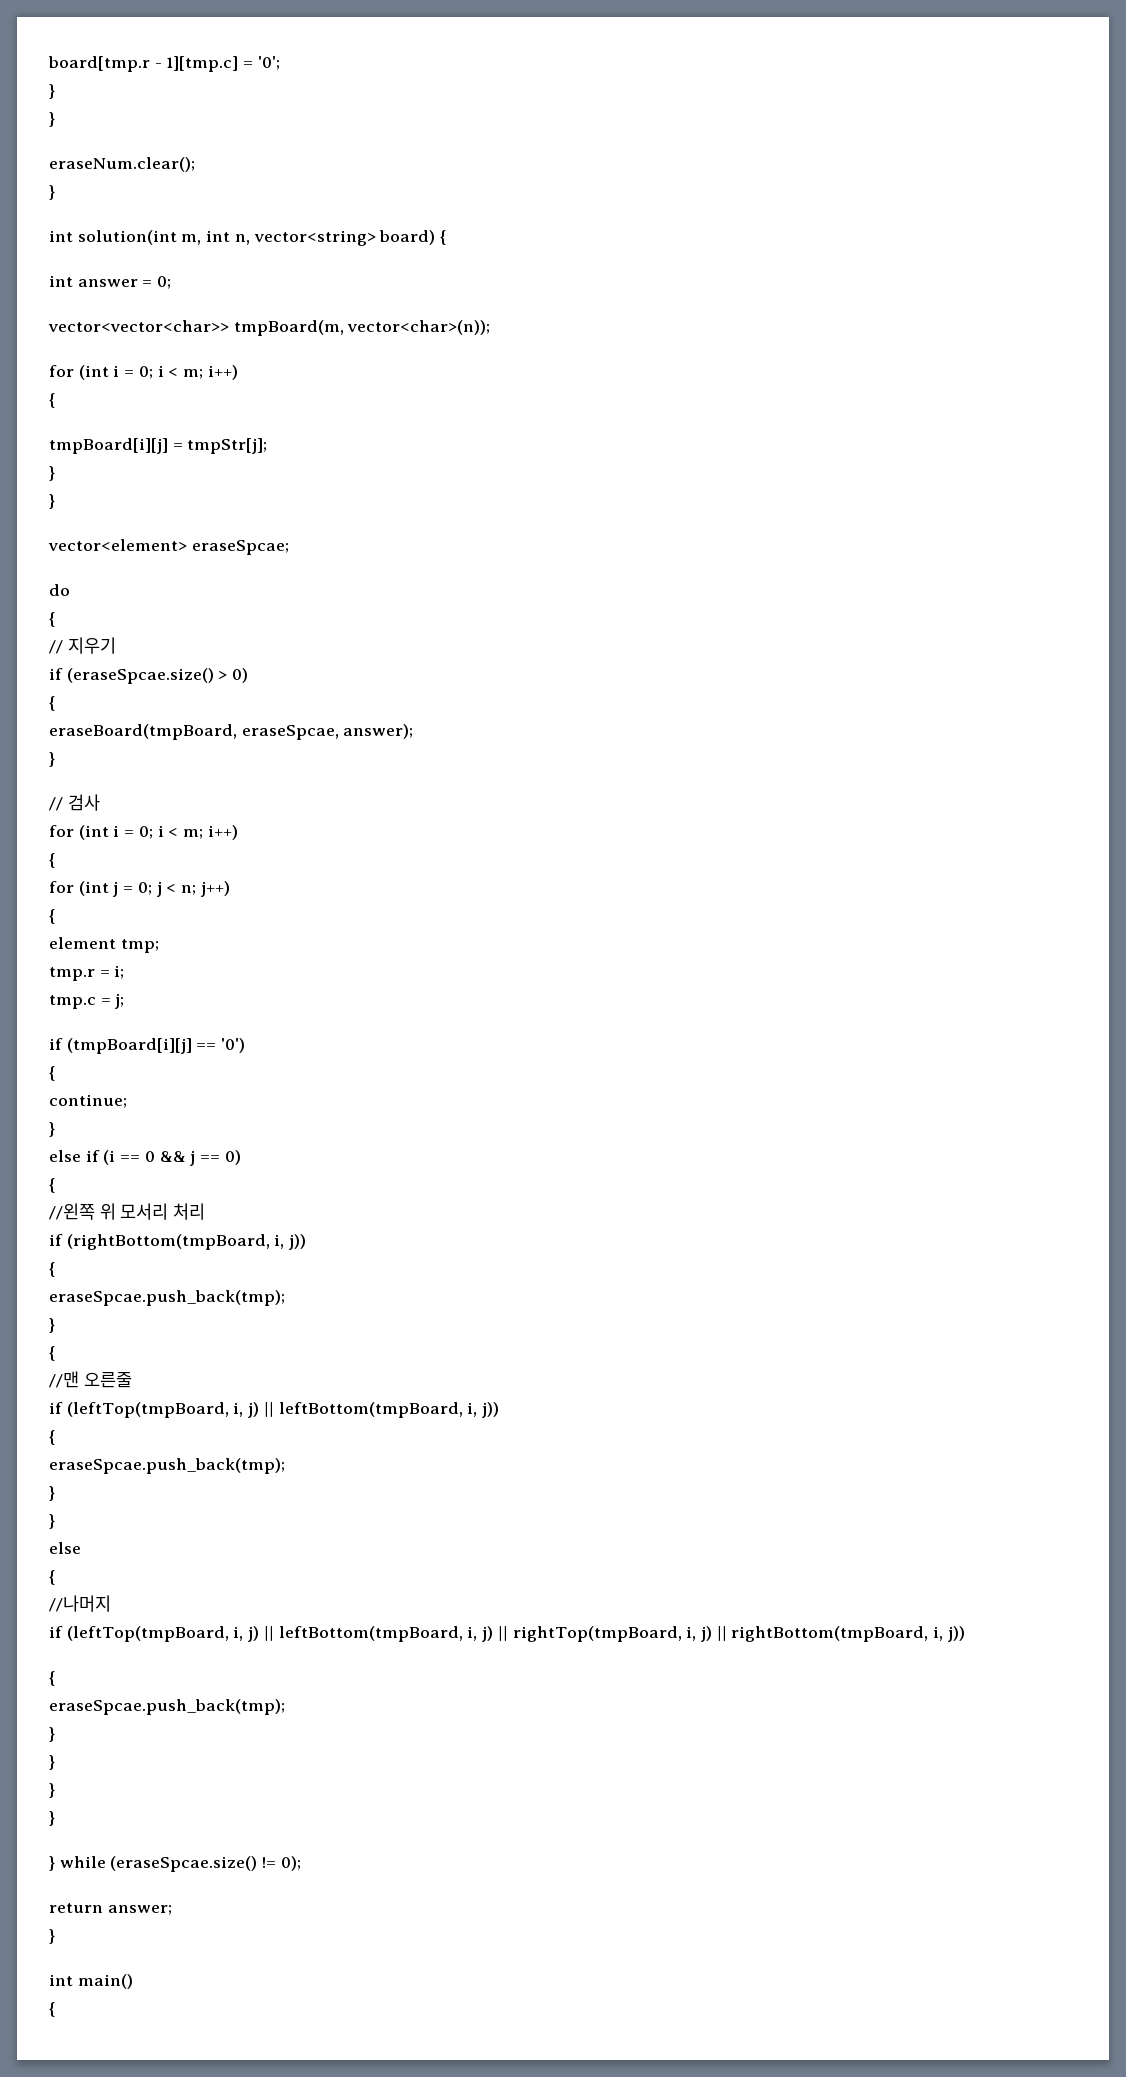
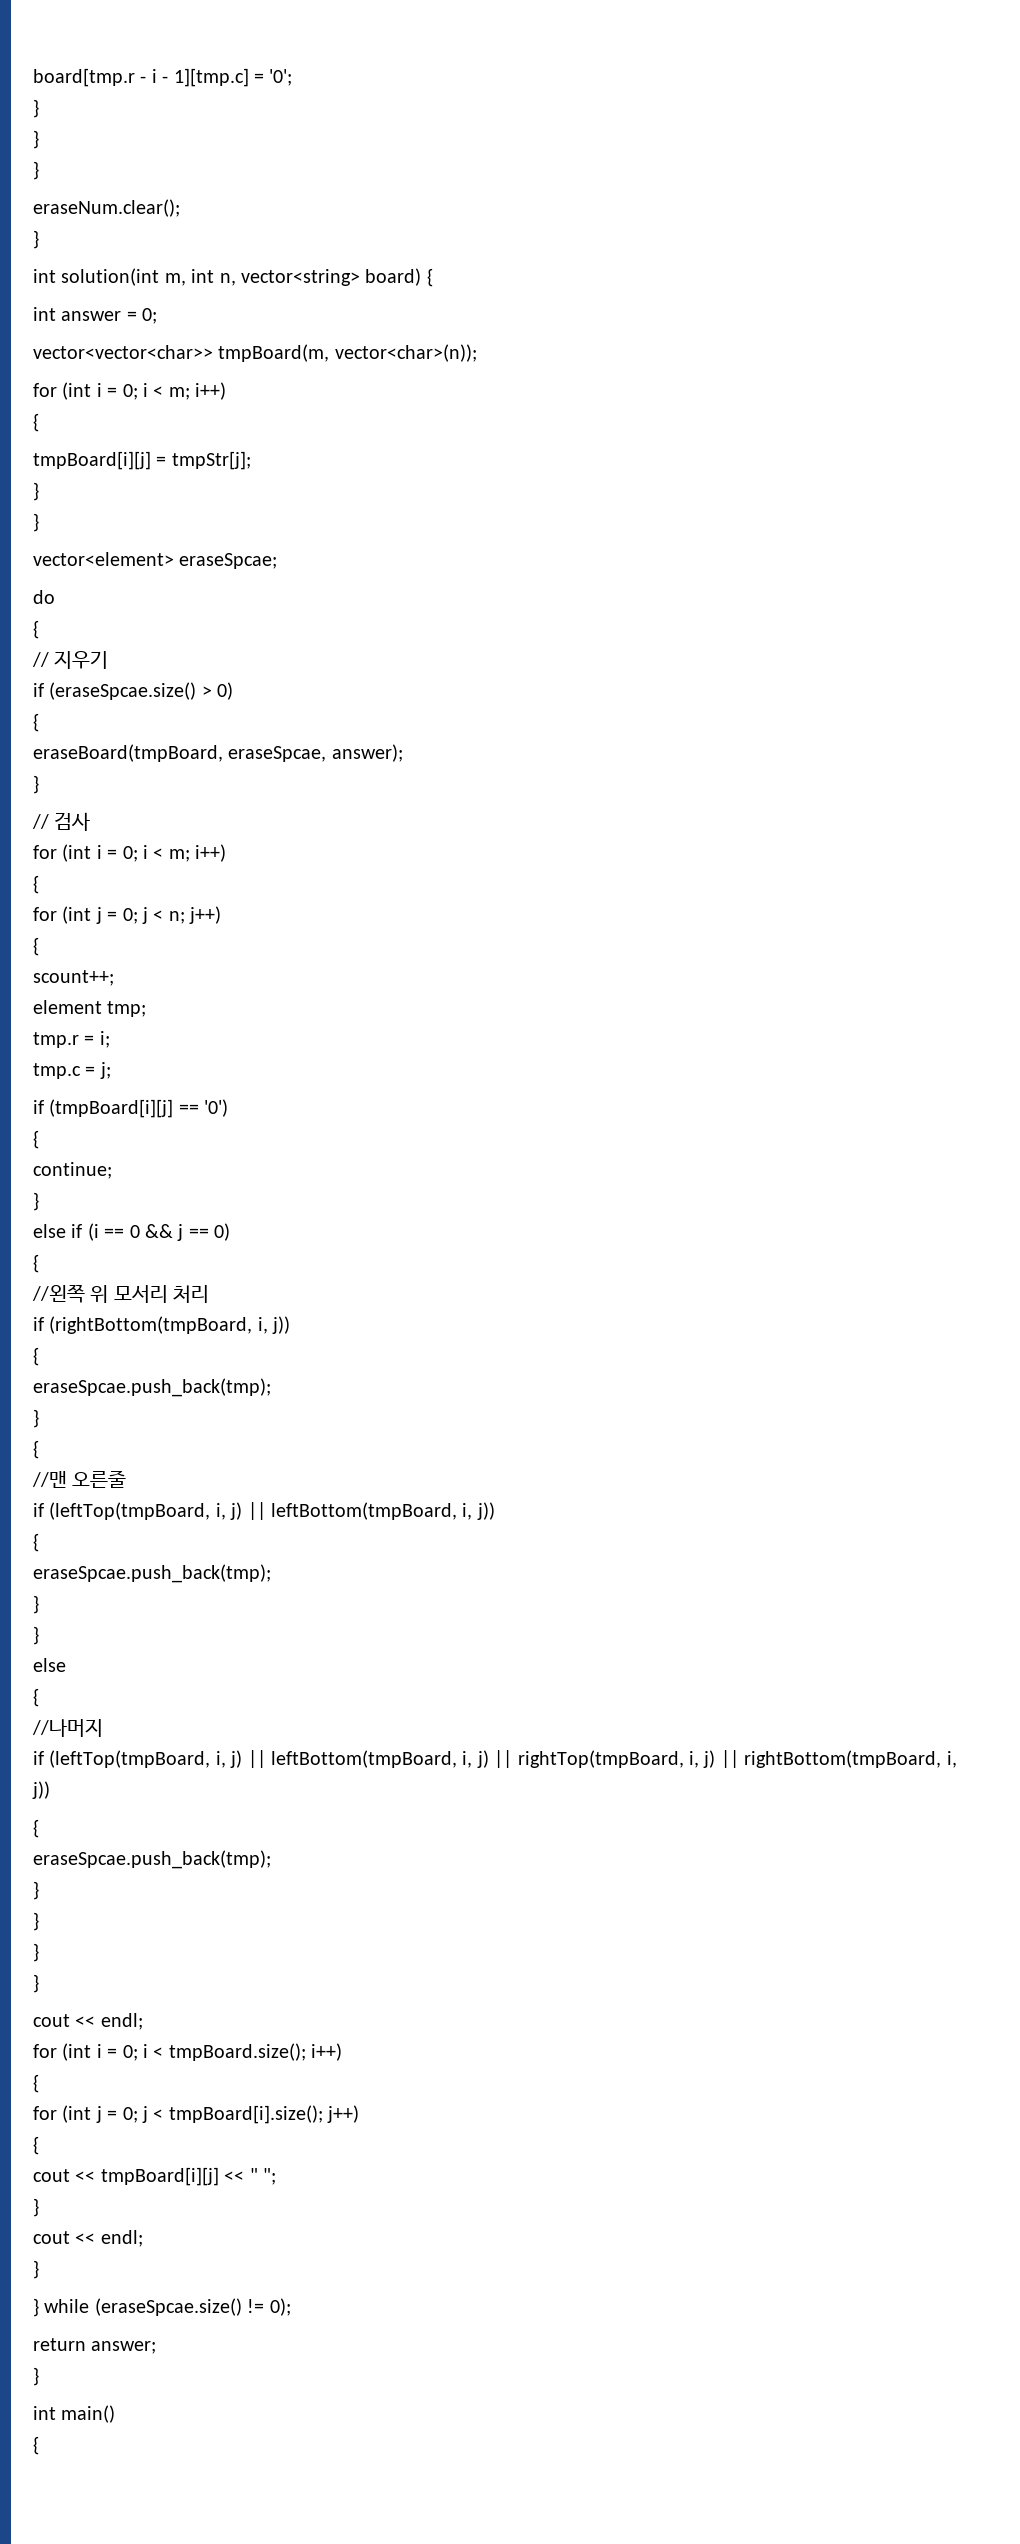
(162, 65) none -> [151,69,169,83] i -
(55, 119) none -> [33,161,39,180] // }
(55, 916) none -> [33,970,114,986] // scount++;
(55, 1818) none -> [33,2013,143,2030] [33,2043,343,2061] [33,2074,39,2093] [33,2105,360,2124] [33,2136,39,2155] [33,2167,276,2186] [33,2198,39,2217] [33,2230,143,2247] [33,2260,39,2279] // cout << endl; // for (int i = 0; i < tmpBoard.size(); i++) // { // for (int j = 0; j < tmpBoard[i].size(); j++) // { // cout << tmpBoard[i][j] << " "; // } // cout << endl; // }

